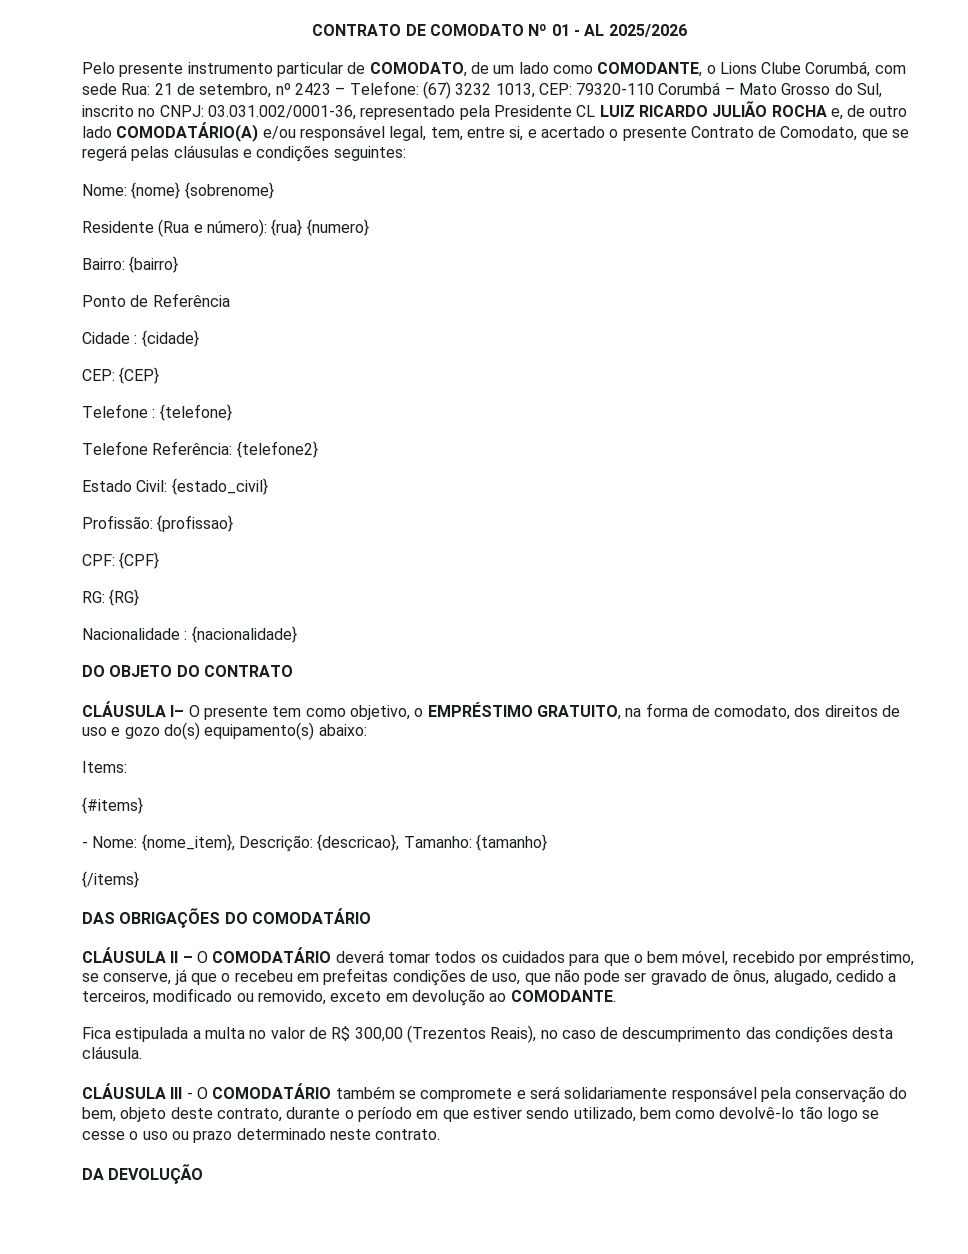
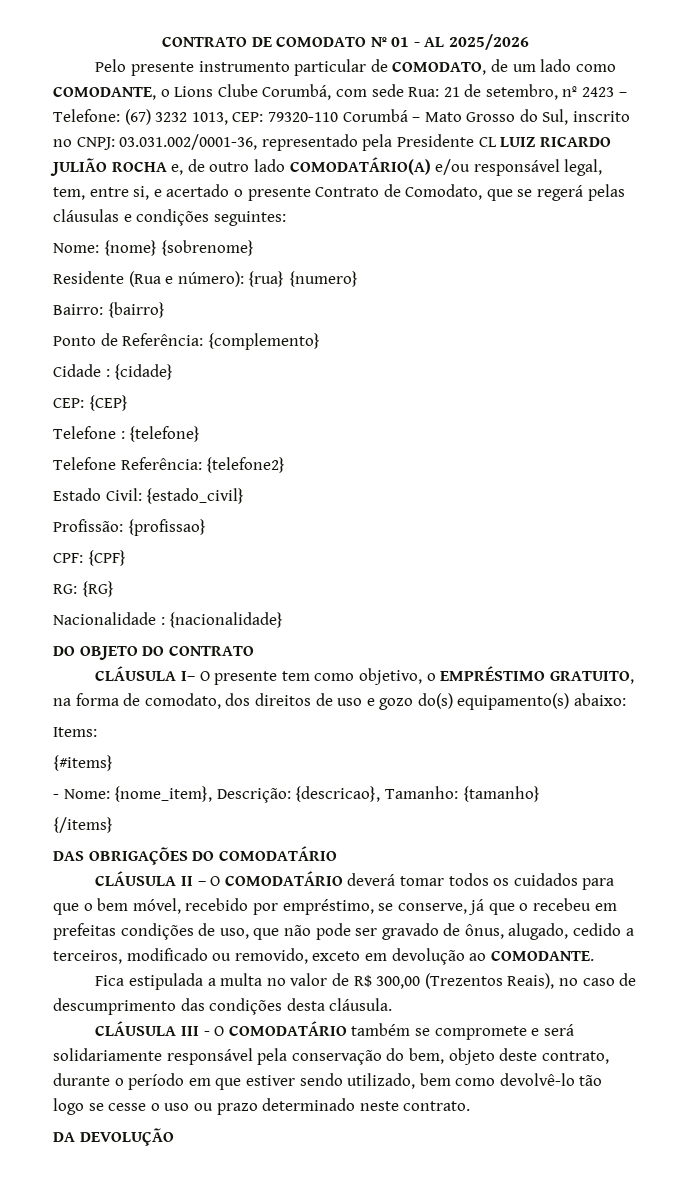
[152,293,230,307] Referência -> [122,333,320,350] Referência: {complemento}

